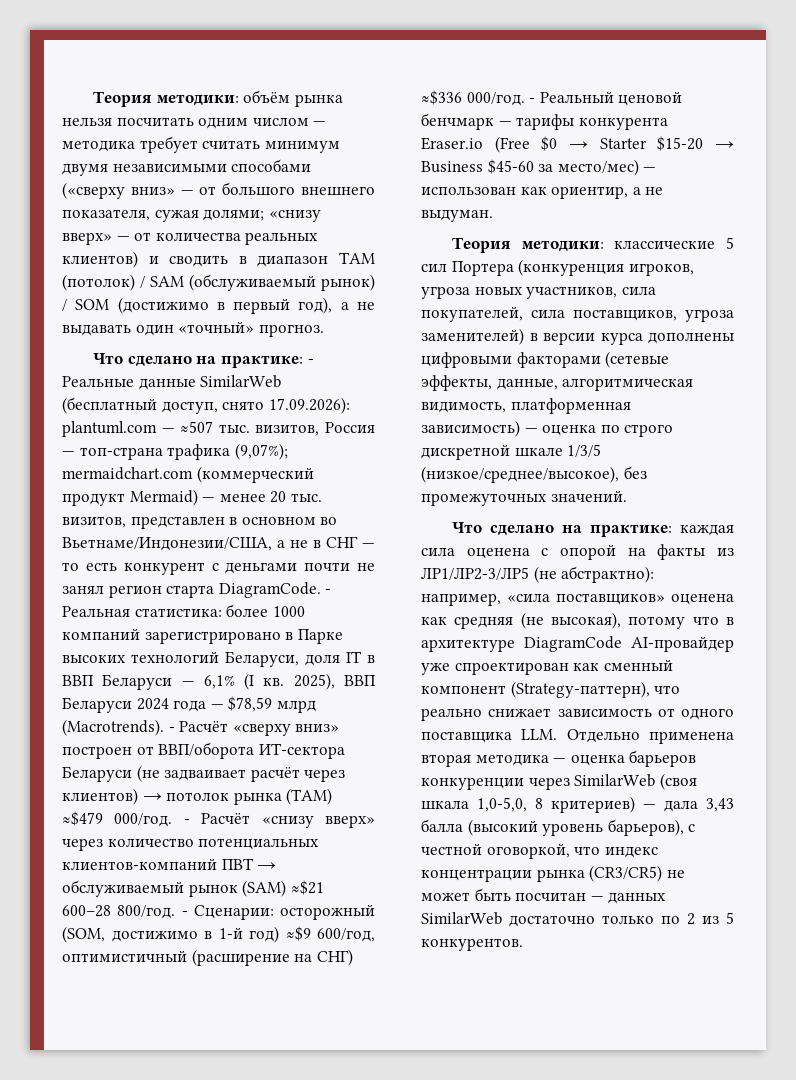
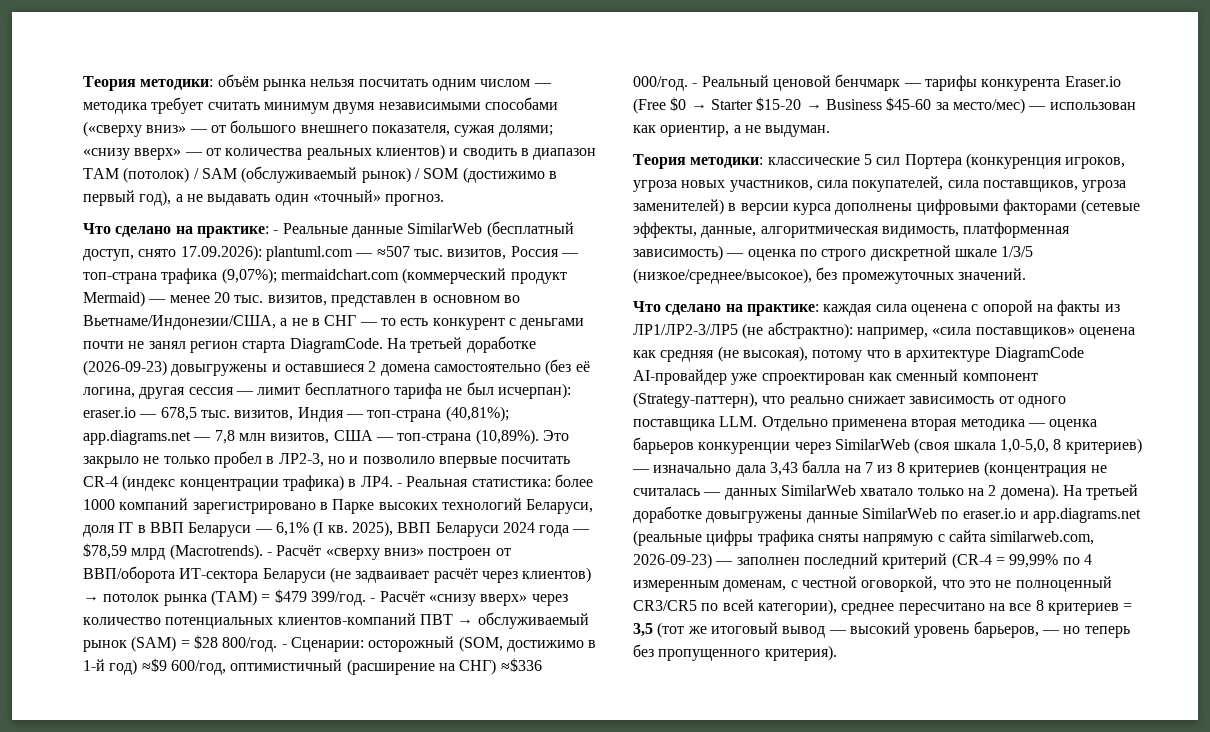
(321, 590) none -> [386,336,536,353] [83,359,590,376] [83,382,571,399] [83,406,509,422] [83,429,569,445] [83,451,571,468] [83,475,393,491] На третьей доработке (2026-09-23) довыгружены и оставшиеся 2 домена самостоятельно (без её логина, другая сессия — лимит бесплатного тарифа не был исчерпан): eraser.io — 678,5 тыс. визитов, Индия — топ-страна (40,81%); app.diagrams.net — 7,8 млн визитов, США — топ-страна (10,89%). Это закрыло не только пробел в ЛР2-3, но и позволило впервые посчитать CR-4 (индекс концентрации трафика) в ЛР4.
[62,811,173,827] ≈$479 000/год. -> [261,589,366,606] = $479 399/год.
[290,880,324,895] [62,905,111,917] ≈$21 600–28 -> [180,635,218,649] = $28
(656, 806) none -> [653,465,732,473] изначально
[467,819,696,836] [421,843,658,859] [421,865,685,882] [421,888,667,904] [421,912,734,927] [421,938,523,951] (высокий уровень барьеров), с честной оговоркой, что индекс концентрации рынка (CR3/CR5) не может быть посчитан — данных SimilarWeb достаточно только по 2 из 5 конкурентов. -> [844,461,1107,477] [633,484,1139,500] [633,506,1142,523] [633,530,1095,546] [633,553,1092,569] [633,576,1112,592] [633,599,1133,615] [633,621,1130,638] [633,644,837,661] на 7 из 8 критериев (концентрация не считалась — данных SimilarWeb хватало только на 2 домена). На третьей доработке довыгружены данные SimilarWeb по eraser.io и app.diagrams.net (реальные цифры трафика сняты напрямую с сайта similarweb.com, 2026-09-23) — заполнен последний критерий (CR-4 = 99,99% по 4 измеренным доменам, с честной оговоркой, что это не полноценный CR3/CR5 по всей категории), среднее пересчитано на все 8 критериев = 3,5 (тот же итоговый вывод — высокий уровень барьеров, — но теперь без пропущенного критерия).

